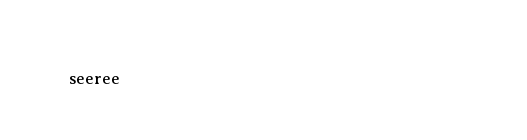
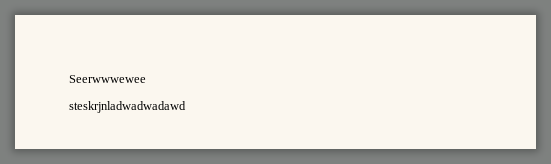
[69,76,120,84] seeree -> [69,75,146,83] [69,101,186,113] Seerwwwewee // steskrjnladwadwadawd

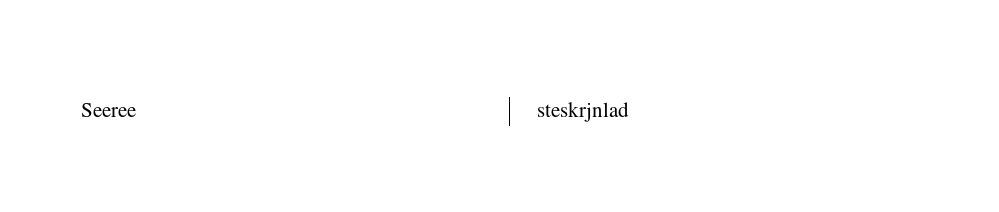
[69,75,146,83] [69,101,186,113] Seerwwwewee // steskrjnladwadwadawd -> [81,103,136,117] [537,102,629,122] Seeree // steskrjnlad

